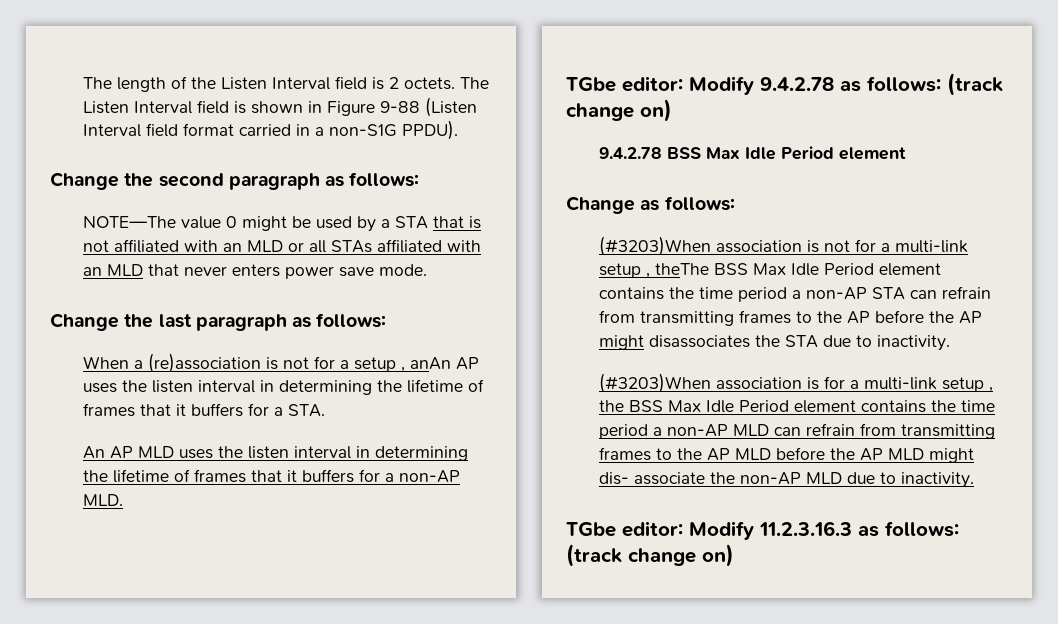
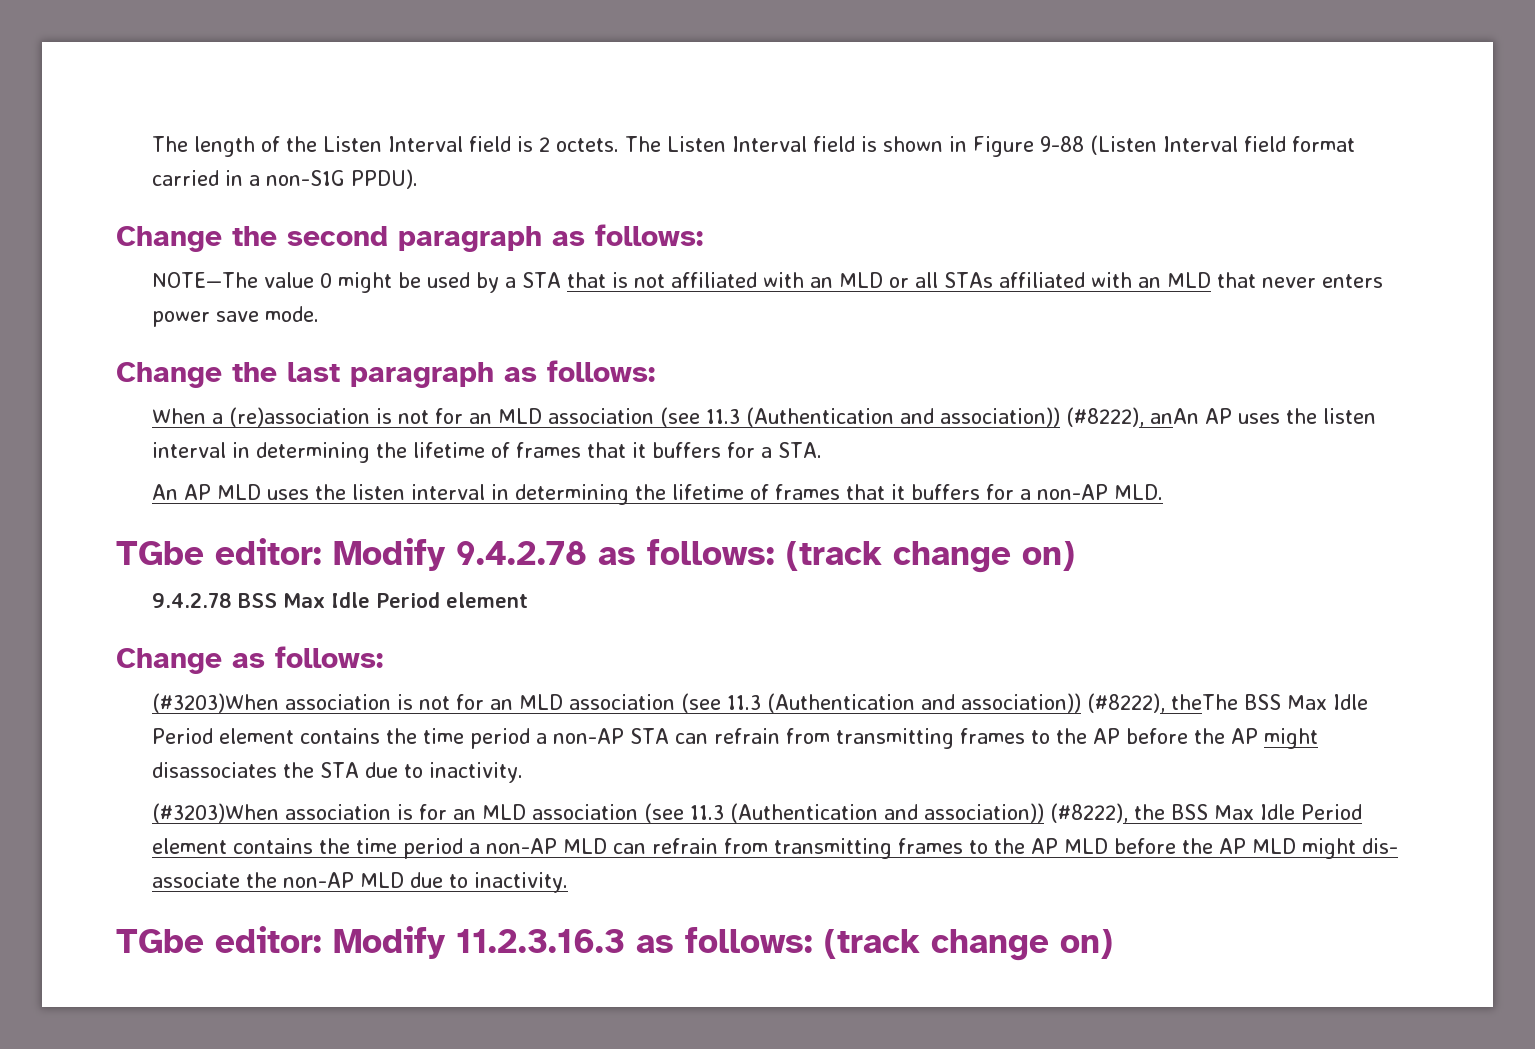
[339,357,405,372] a setup , -> [469,407,1145,427] an MLD association (see 11.3 (Authentication and association)) (#8222),
[880,240,968,253] [598,263,650,278] a multi-link setup , -> [490,693,1166,713] an MLD association (see 11.3 (Authentication and association)) (#8222),
[849,377,993,392] a multi-link setup , -> [453,803,1129,823] an MLD association (see 11.3 (Authentication and association)) (#8222),

